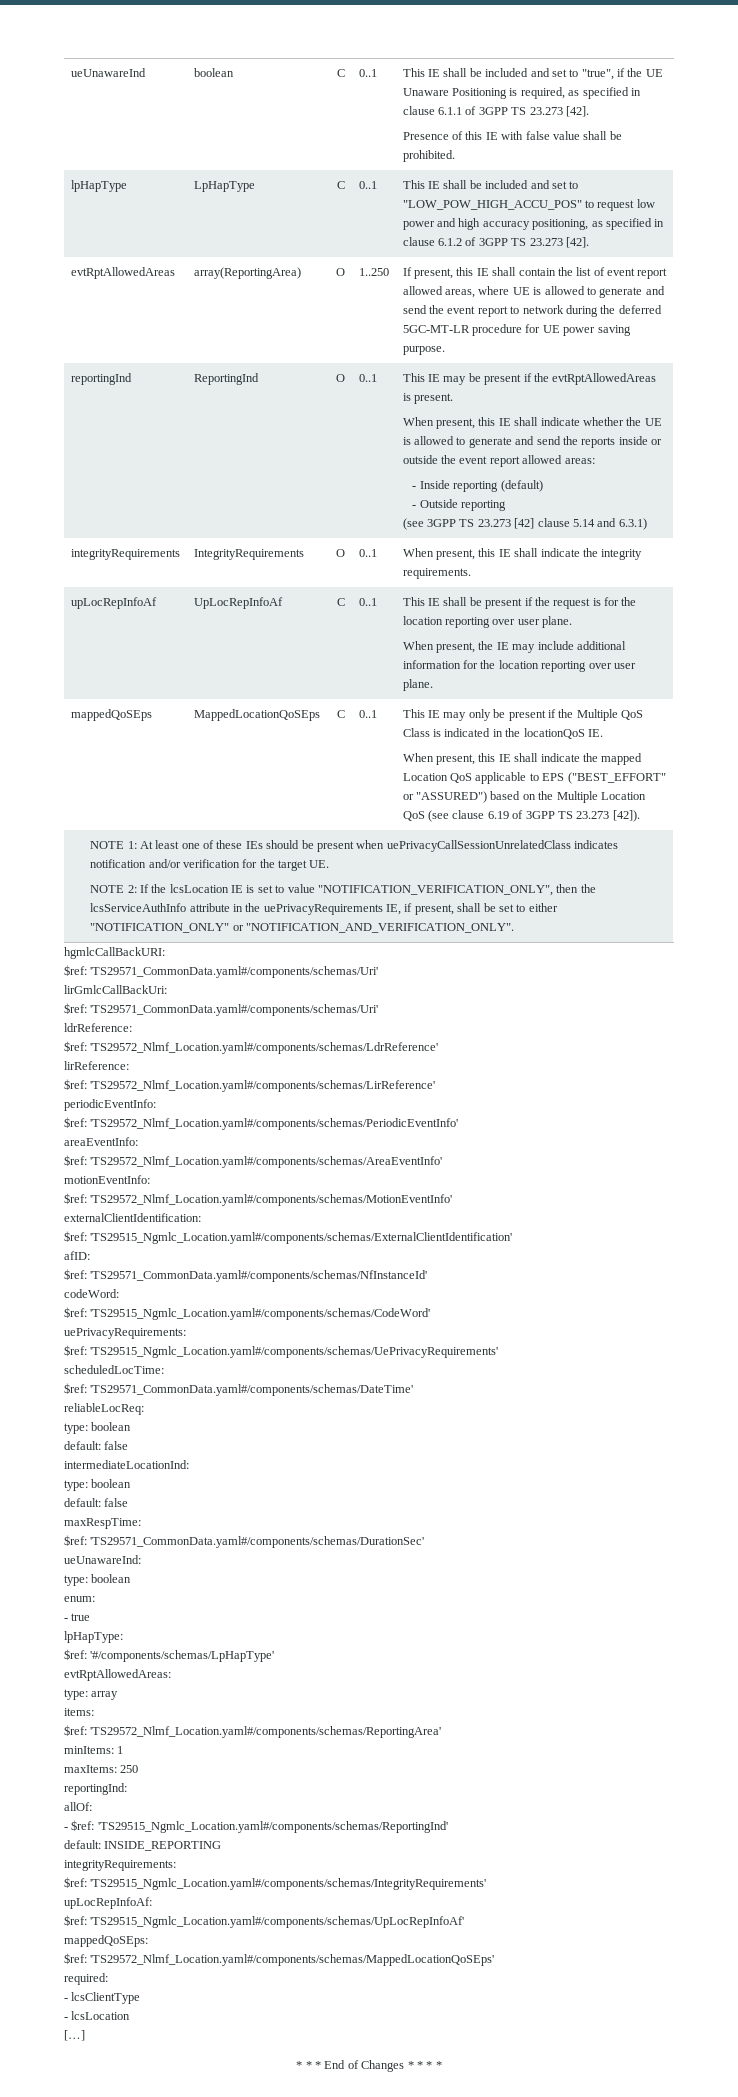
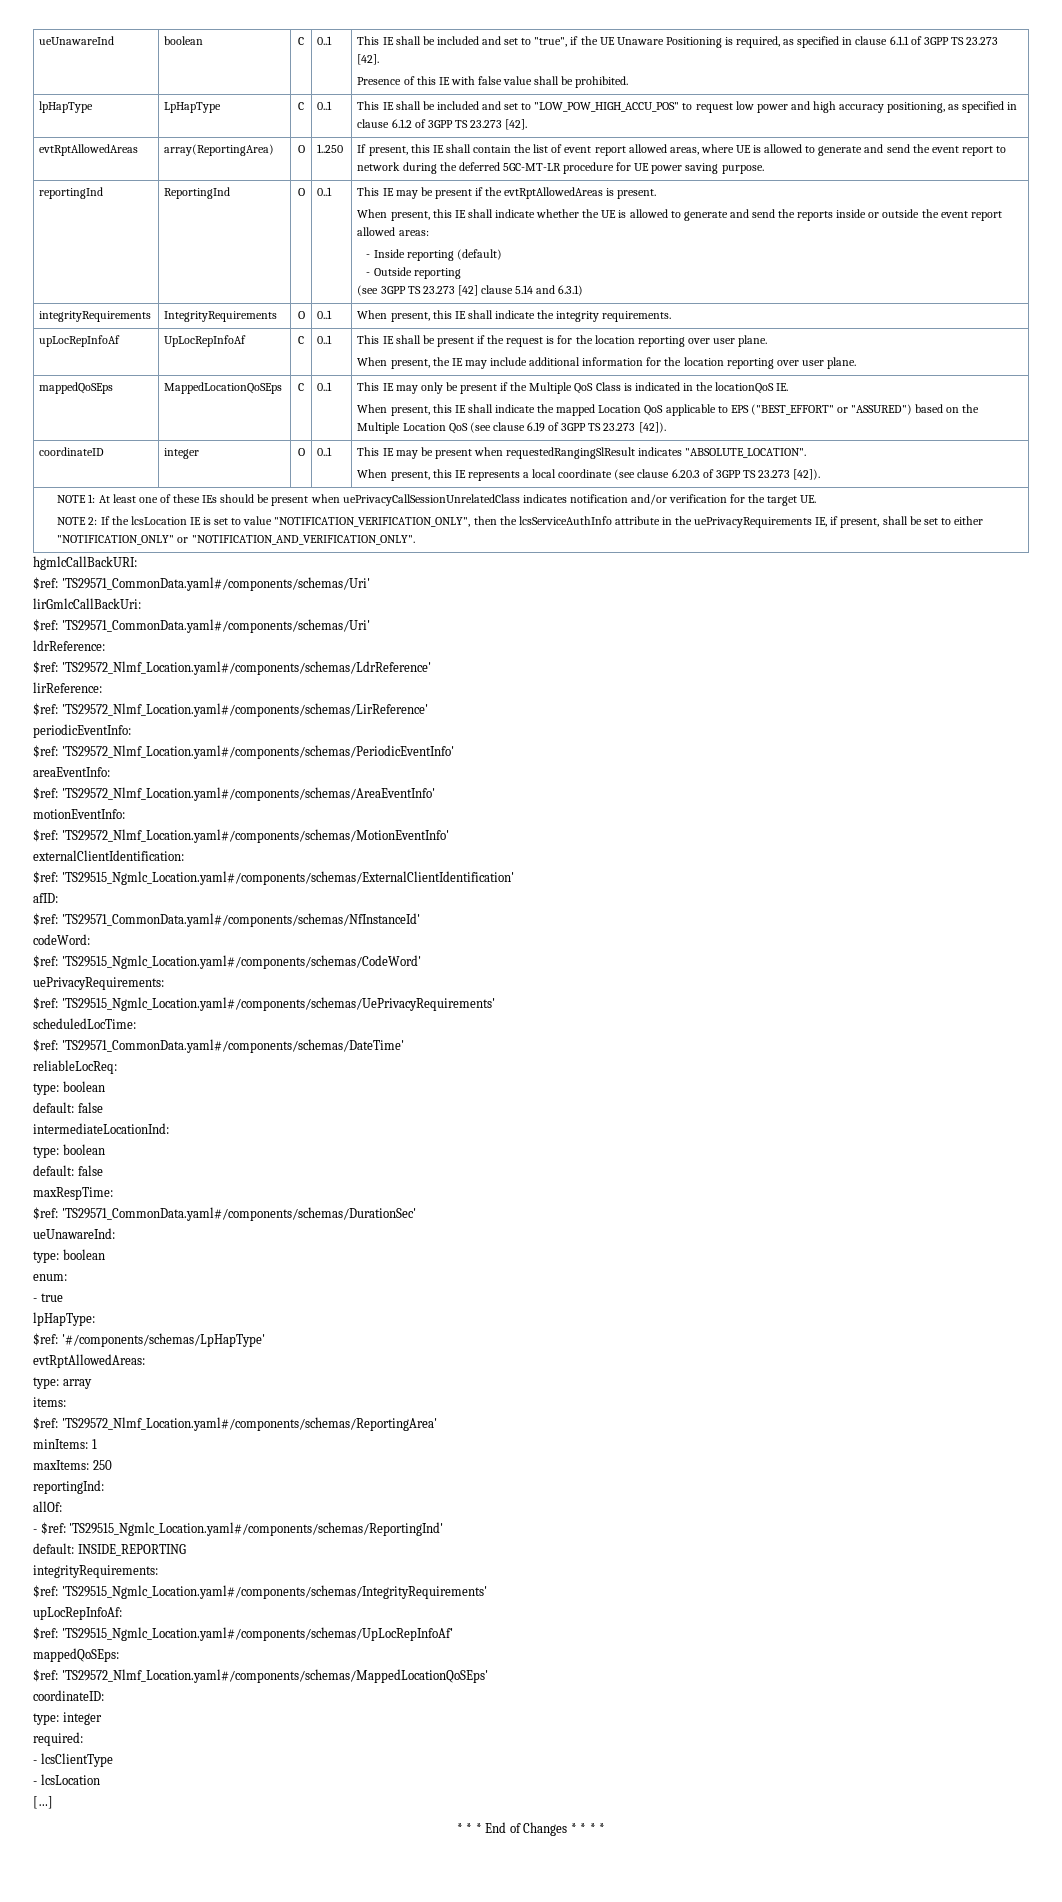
(640, 816) none -> [39,447,105,456] [164,448,200,459] [297,448,305,456] [317,447,333,456] [357,447,807,459] [357,469,821,481] // coordinateID | integer | O | 0..1 | This IE may be present when requestedRangingSlResult indicates "ABSOLUTE_LOCATION". // When present, this IE represents a local coordinate (see clause 6.20.3 of 3GPP TS 23.273 [42]).
(495, 1960) none -> [33,1690,104,1701] [33,1712,102,1725] // coordinateID: // type: integer

